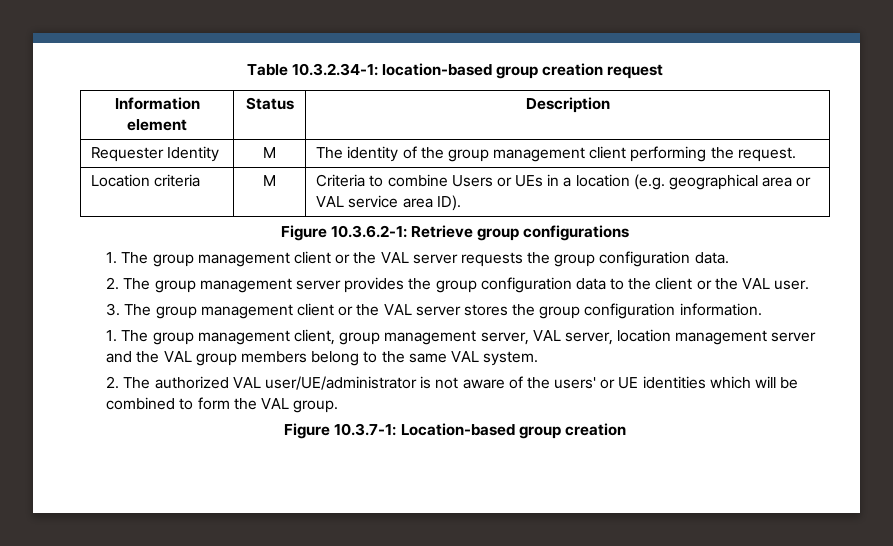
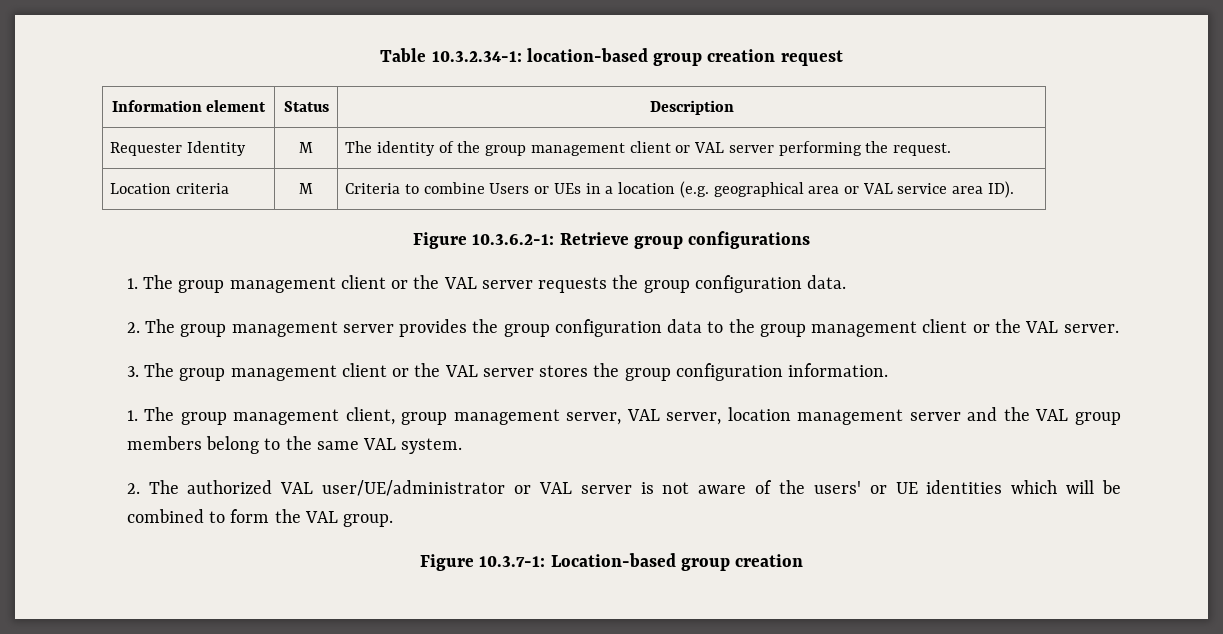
(627, 152) none -> [675,142,774,153] or VAL server
[655,277,810,290] client or the VAL user. -> [759,319,1119,337] group management client or the VAL server.
(417, 383) none -> [514,482,632,494] or VAL server

